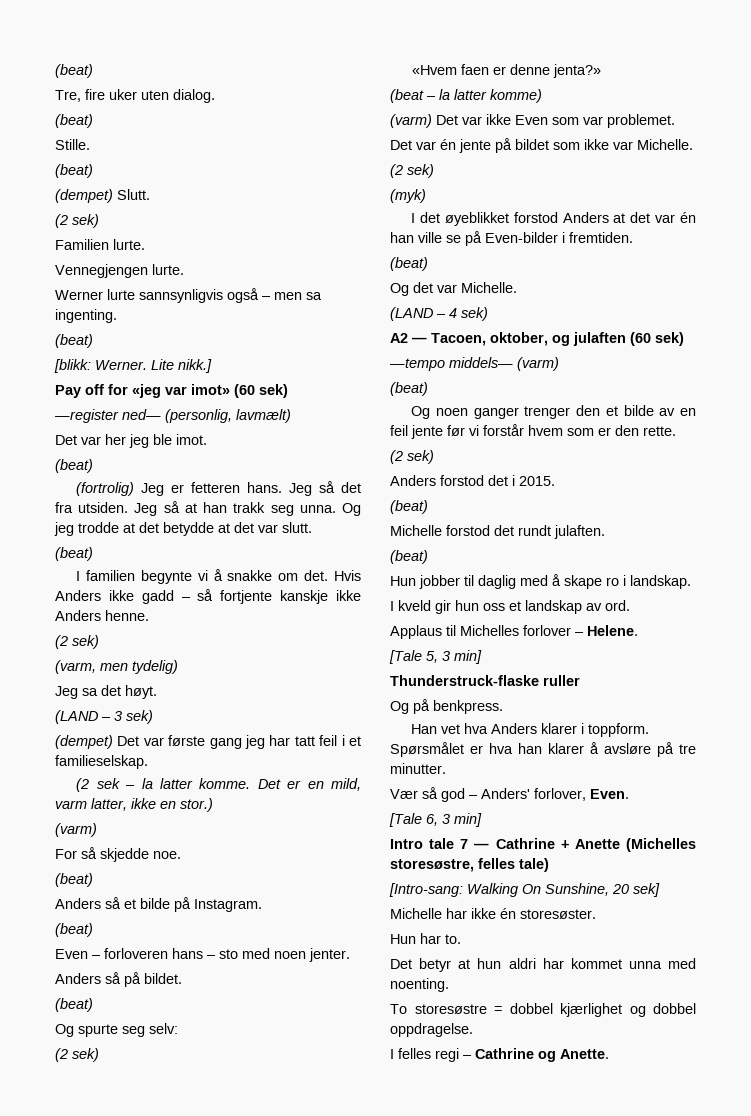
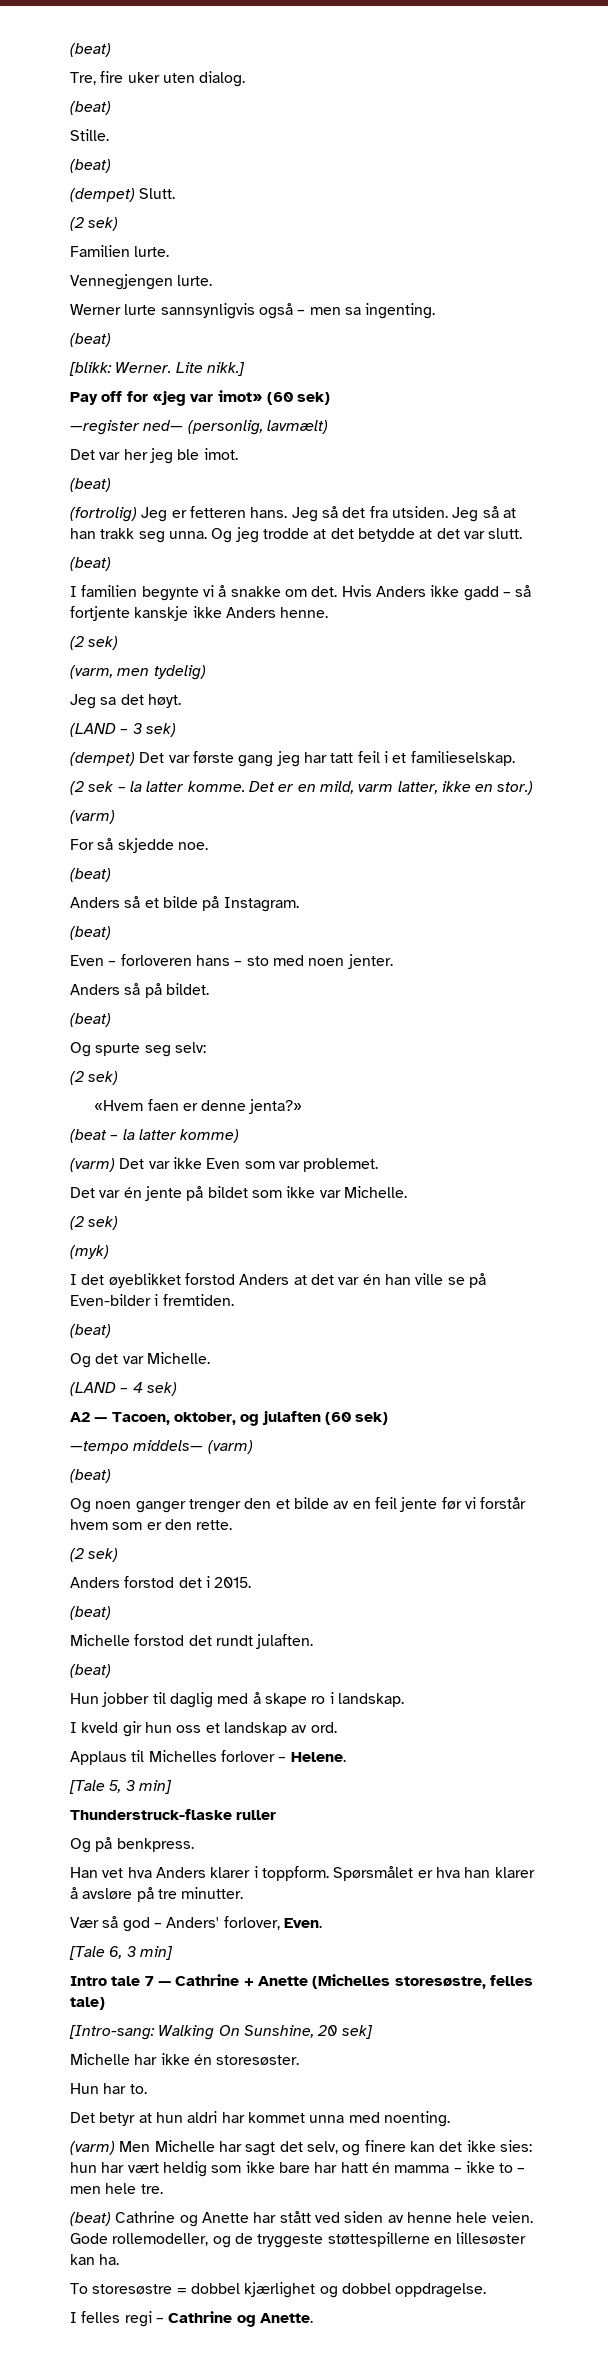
(449, 985) none -> [70,2140,532,2156] [70,2161,526,2177] [70,2183,163,2194] [70,2211,533,2227] [70,2232,527,2248] [70,2254,120,2265] // (varm) Men Michelle har sagt det selv, og finere kan det ikke sies: hun har vært heldig som ikke bare har hatt én mamma – ikke to – men hele tre. // (beat) Cathrine og Anette har stått ved siden av henne hele veien. Gode rollemodeller, og de tryggeste støttespillerne en lillesøster kan ha.

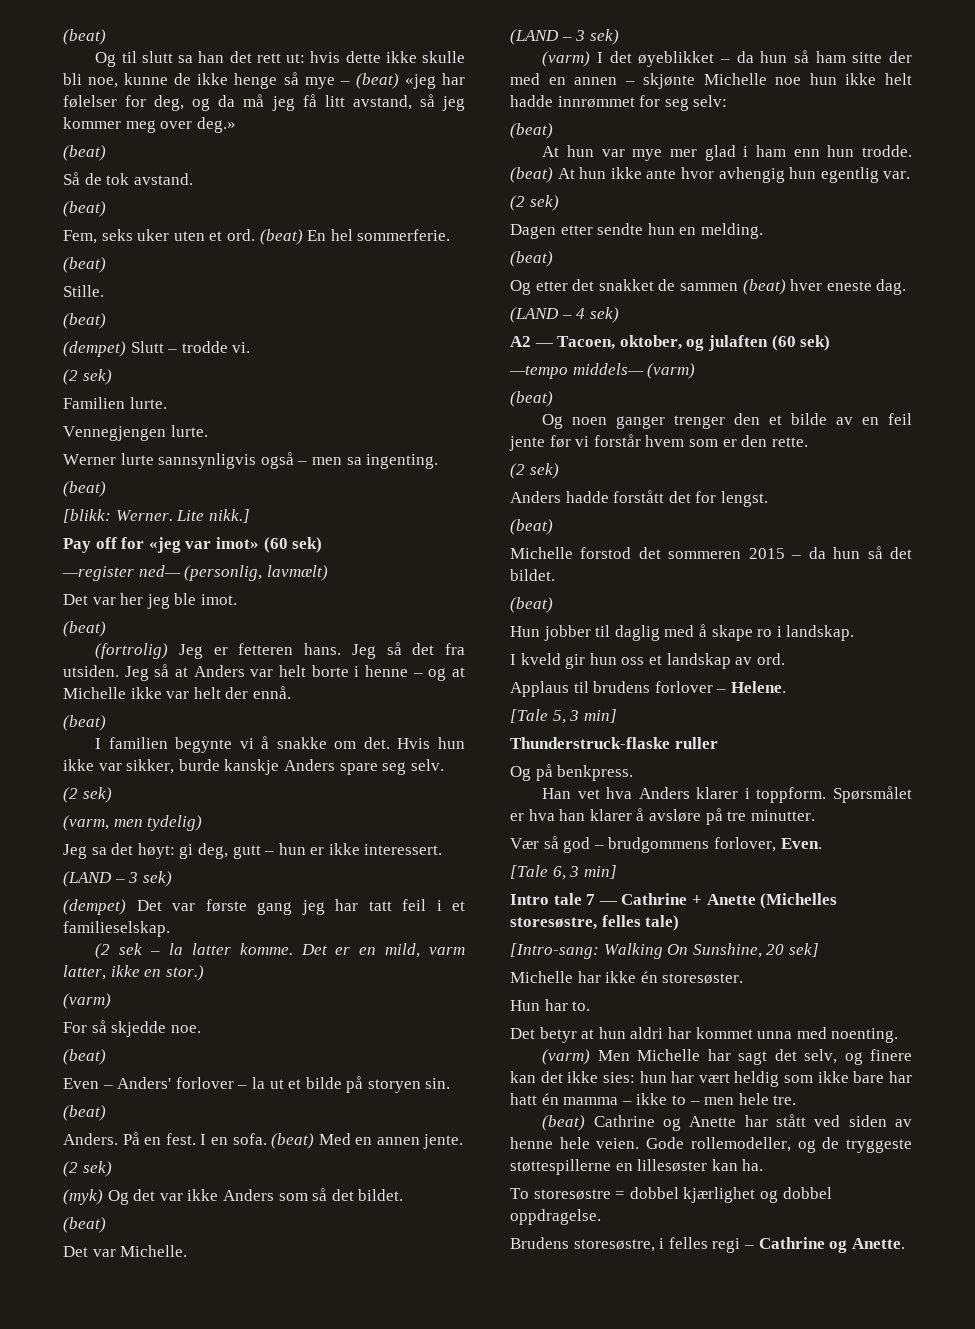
[70,43,111,57] [70,71,246,87] (beat) // Tre, fire uker uten dialog. -> [63,29,106,45] [95,51,466,67] [63,72,465,89] [63,94,465,111] [63,117,236,133] [63,145,106,161] [63,172,193,185] [63,201,106,217] [63,229,451,245] (beat) // Og til slutt sa han det rett ut: hvis dette ikke skulle bli noe, kunne de ikke henge så mye – (beat) «jeg har følelser for deg, og da må jeg få litt avstand, så jeg kommer meg over deg.» // (beat) // Så de tok avstand. // (beat) // Fem, seks uker uten et ord. (beat) En hel sommerferie.
[139,188,176,199] Slutt. -> [130,341,251,353] Slutt – trodde vi.
[70,527,523,543] han trakk seg unna. Og jeg trodde at det betydde at det var slutt. -> [193,665,466,681] [63,686,291,699] Anders var helt borte i henne – og at Michelle ikke var helt der ennå.
[375,585,532,601] [70,606,329,621] Anders ikke gadd – så fortjente kanskje ikke Anders henne. -> [438,737,466,749] [63,759,444,775] hun ikke var sikker, burde kanskje Anders spare seg selv.
[147,694,181,708] høyt. -> [137,843,443,859] høyt: gi deg, gutt – hun er ikke interessert.
[70,896,141,908] Anders så -> [63,1077,284,1089] Even – Anders' forlover – la ut
[223,897,299,912] [70,926,111,940] [70,954,393,969] [70,983,209,998] [70,1013,111,1027] [70,1042,206,1057] [70,1071,119,1085] [94,1099,303,1114] [70,1129,240,1143] [70,1157,379,1172] [70,1186,407,1201] [70,1216,119,1230] [70,1245,109,1259] [70,1273,486,1288] [70,1294,234,1306] [70,1324,111,1338] [70,1352,210,1368] Instagram. // (beat) // Even – forloveren hans – sto med noen jenter. // Anders så på bildet. // (beat) // Og spurte seg selv: // (2 sek) // «Hvem faen er denne jenta?» // (beat – la latter komme) // (varm) Det var ikke Even som var problemet. // Det var én jente på bildet som ikke var Michelle. // (2 sek) // (myk) // I det øyeblikket forstod Anders at det var én han ville se på Even-bilder i fremtiden. // (beat) // Og det var Michelle. -> [367,1078,451,1093] [63,1105,106,1121] [63,1132,464,1149] [63,1161,112,1177] [63,1188,404,1205] [63,1217,106,1233] [63,1245,188,1257] [510,29,619,45] [542,50,912,67] [510,73,912,89] [510,95,728,111] [510,123,553,139] [542,145,912,161] [510,167,911,183] [510,195,559,211] [510,223,763,239] [510,251,553,267] [510,279,907,295] storyen sin. // (beat) // Anders. På en fest. I en sofa. (beat) Med en annen jente. // (2 sek) // (myk) Og det var ikke Anders som så det bildet. // (beat) // Det var Michelle. // (LAND – 3 sek) // (varm) I det øyeblikket – da hun så ham sitte der med en annen – skjønte Michelle noe hun ikke helt hadde innrømmet for seg selv: // (beat) // At hun var mye mer glad i ham enn hun trodde. (beat) At hun ikke ante hvor avhengig hun egentlig var. // (2 sek) // Dagen etter sendte hun en melding. // (beat) // Og etter det snakket de sammen (beat) hver eneste dag.
[124,1576,252,1588] forstod det i 2015. -> [565,490,768,507] hadde forstått det for lengst.
[215,1634,314,1649] rundt julaften. -> [668,546,913,559] [510,569,555,581] sommeren 2015 – da hun så det bildet.
[148,1750,217,1762] Michelles -> [593,681,651,693] brudens
[166,1917,220,1928] Anders' -> [608,837,710,853] brudgommens
[70,2312,77,2323] I -> [510,1237,665,1252] Brudens storesøstre, i

